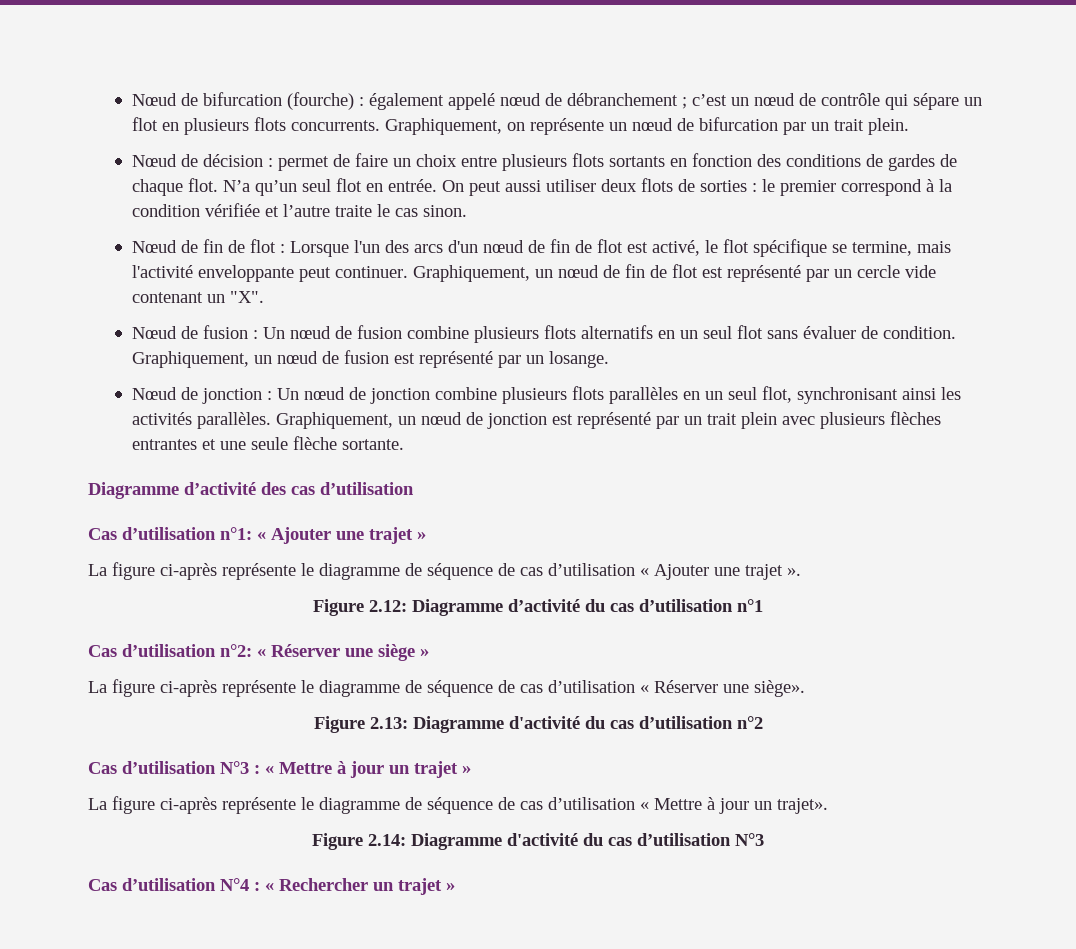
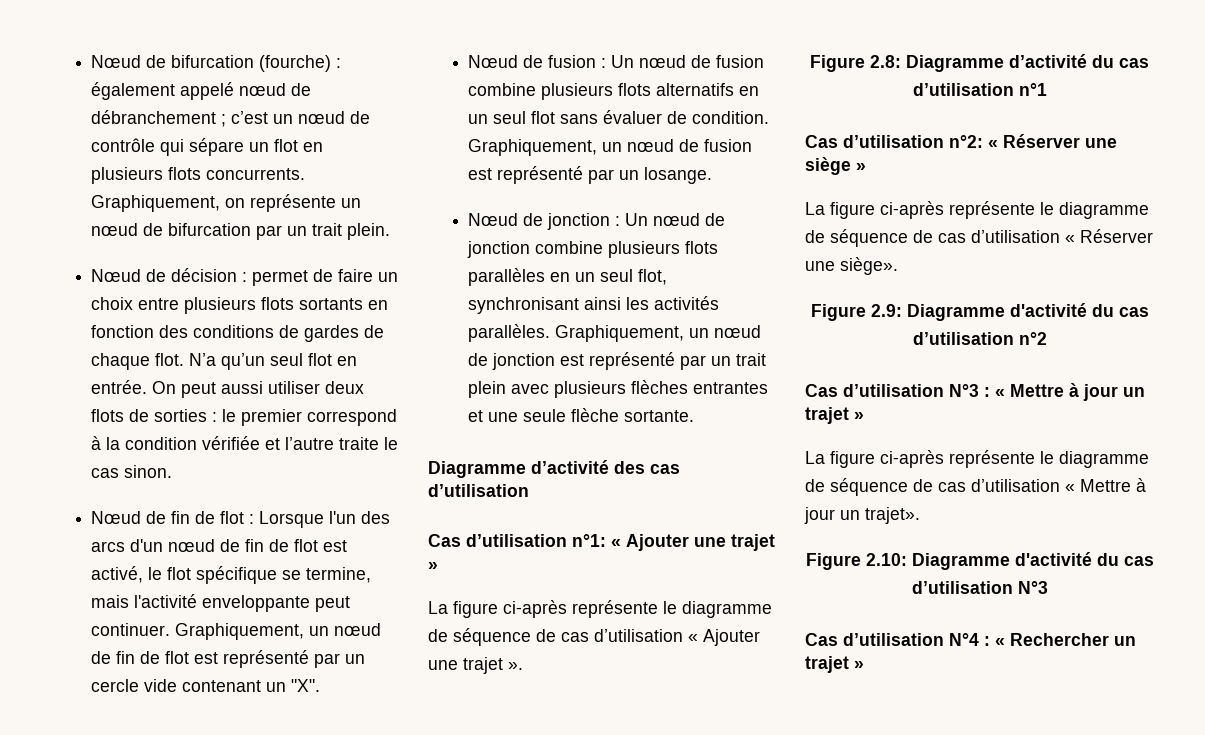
[369,600,407,612] 2.12: -> [870,55,901,68] 2.8:
[369,717,408,729] 2.13: -> [870,304,902,317] 2.9:
[368,834,406,846] 2.14: -> [865,553,907,566] 2.10:

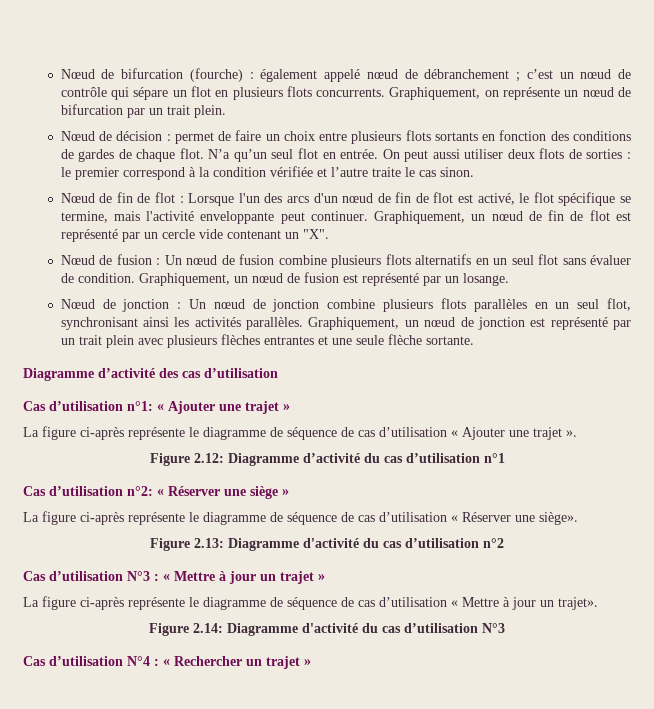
[870,55,901,68] 2.8: -> [193,453,224,463] 2.12:
[870,304,902,317] 2.9: -> [194,538,224,548] 2.13:
[865,553,907,566] 2.10: -> [193,623,223,633] 2.14:

